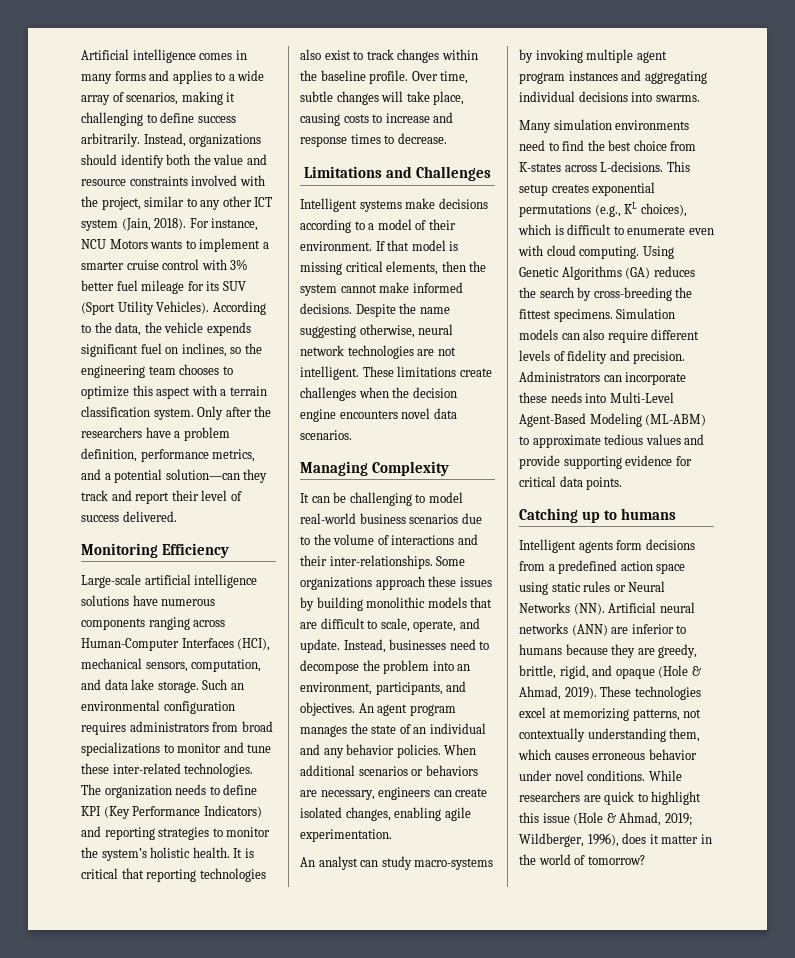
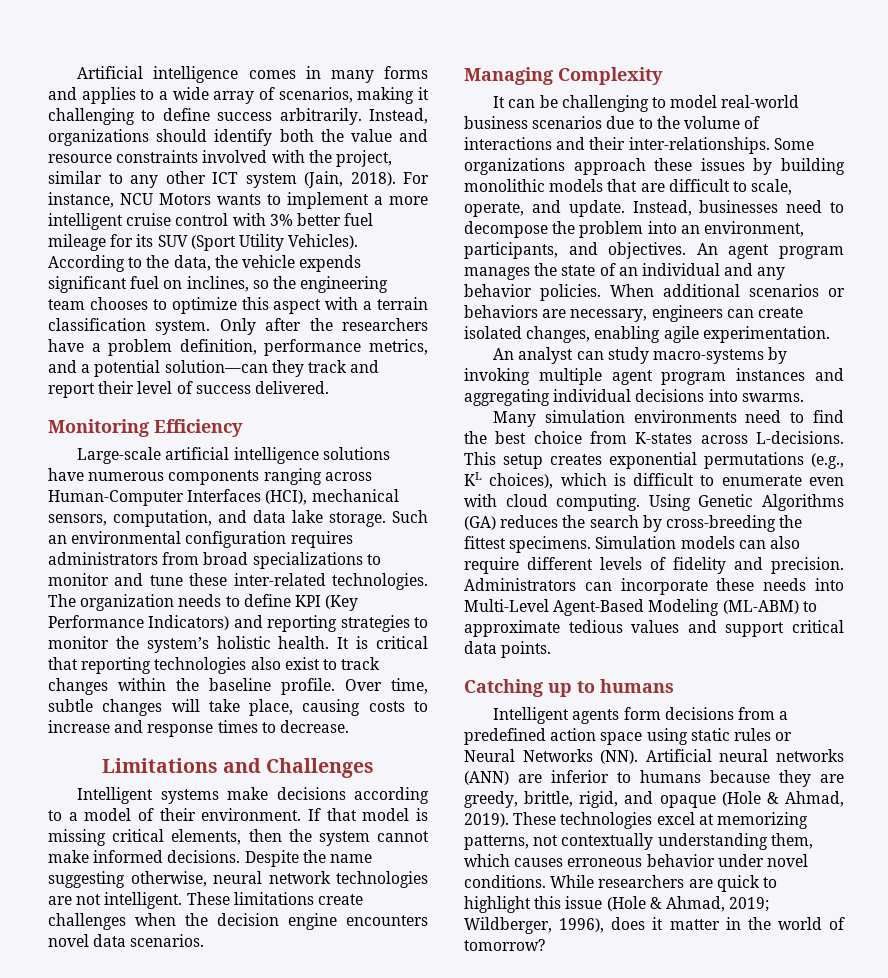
[81,261,124,270] smarter -> [389,196,428,205] [48,213,123,230] more intelligent
[519,455,692,469] provide supporting evidence for -> [725,622,785,637] support

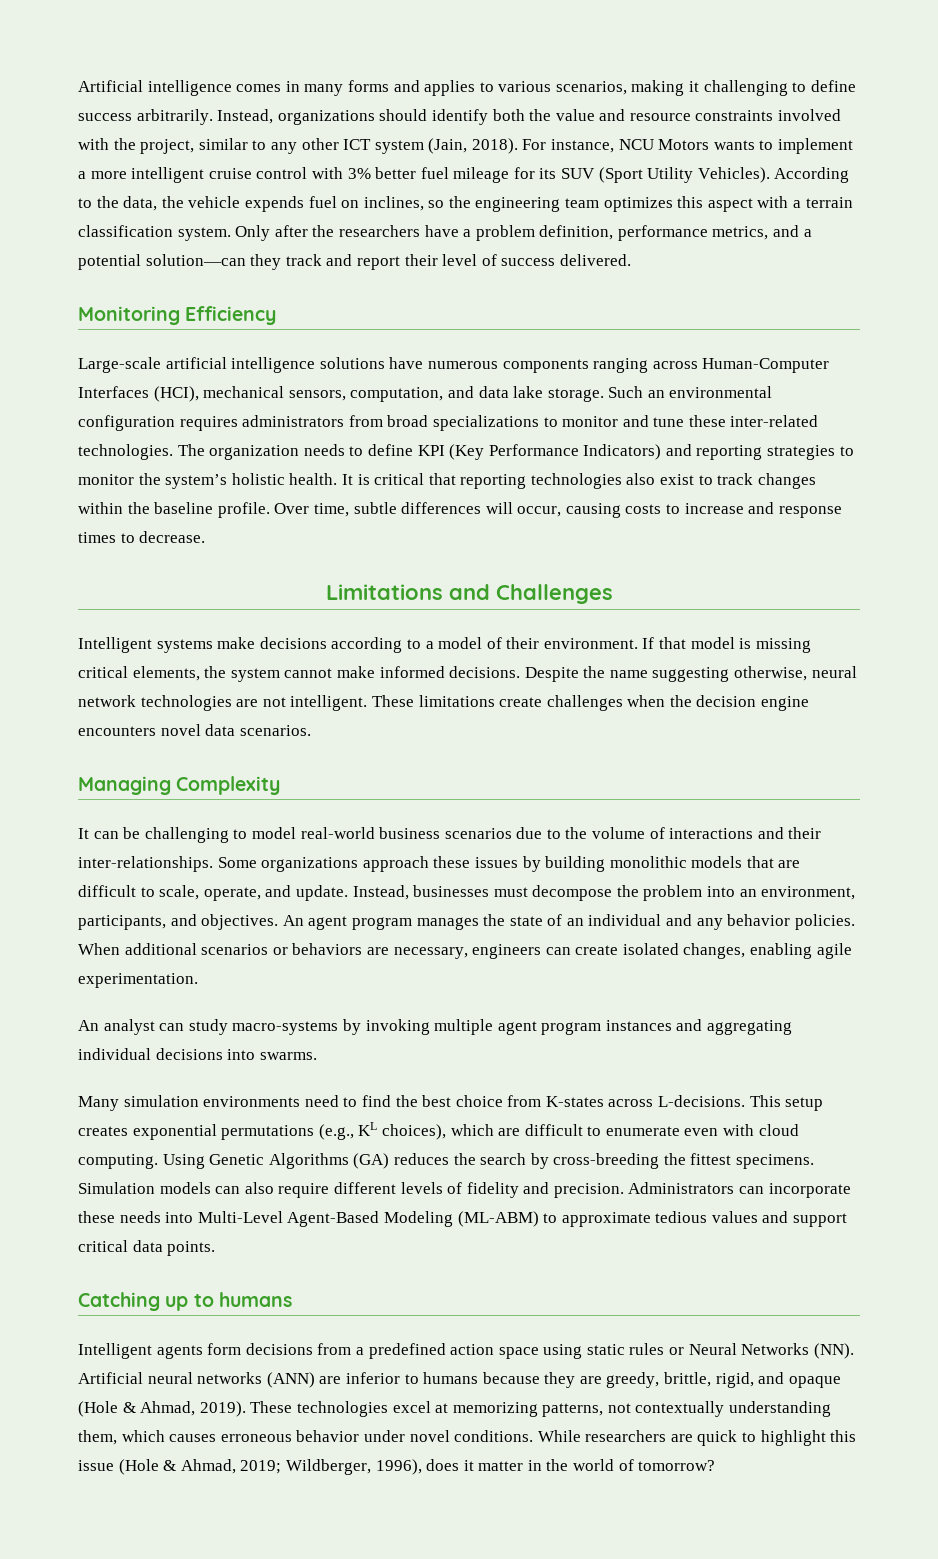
[159,87,275,104] a wide array of -> [498,81,552,92] various
[48,276,127,293] significant -> (304, 204) none
[89,297,237,314] chooses to optimize -> [603,197,673,212] optimizes
[102,699,294,716] changes will take place, -> [401,502,562,517] differences will occur,
[248,829,282,842] then -> (200, 673) none
[786,200,844,213] need to -> [493,887,528,897] must
[613,473,626,486] is -> [498,1128,521,1136] are

